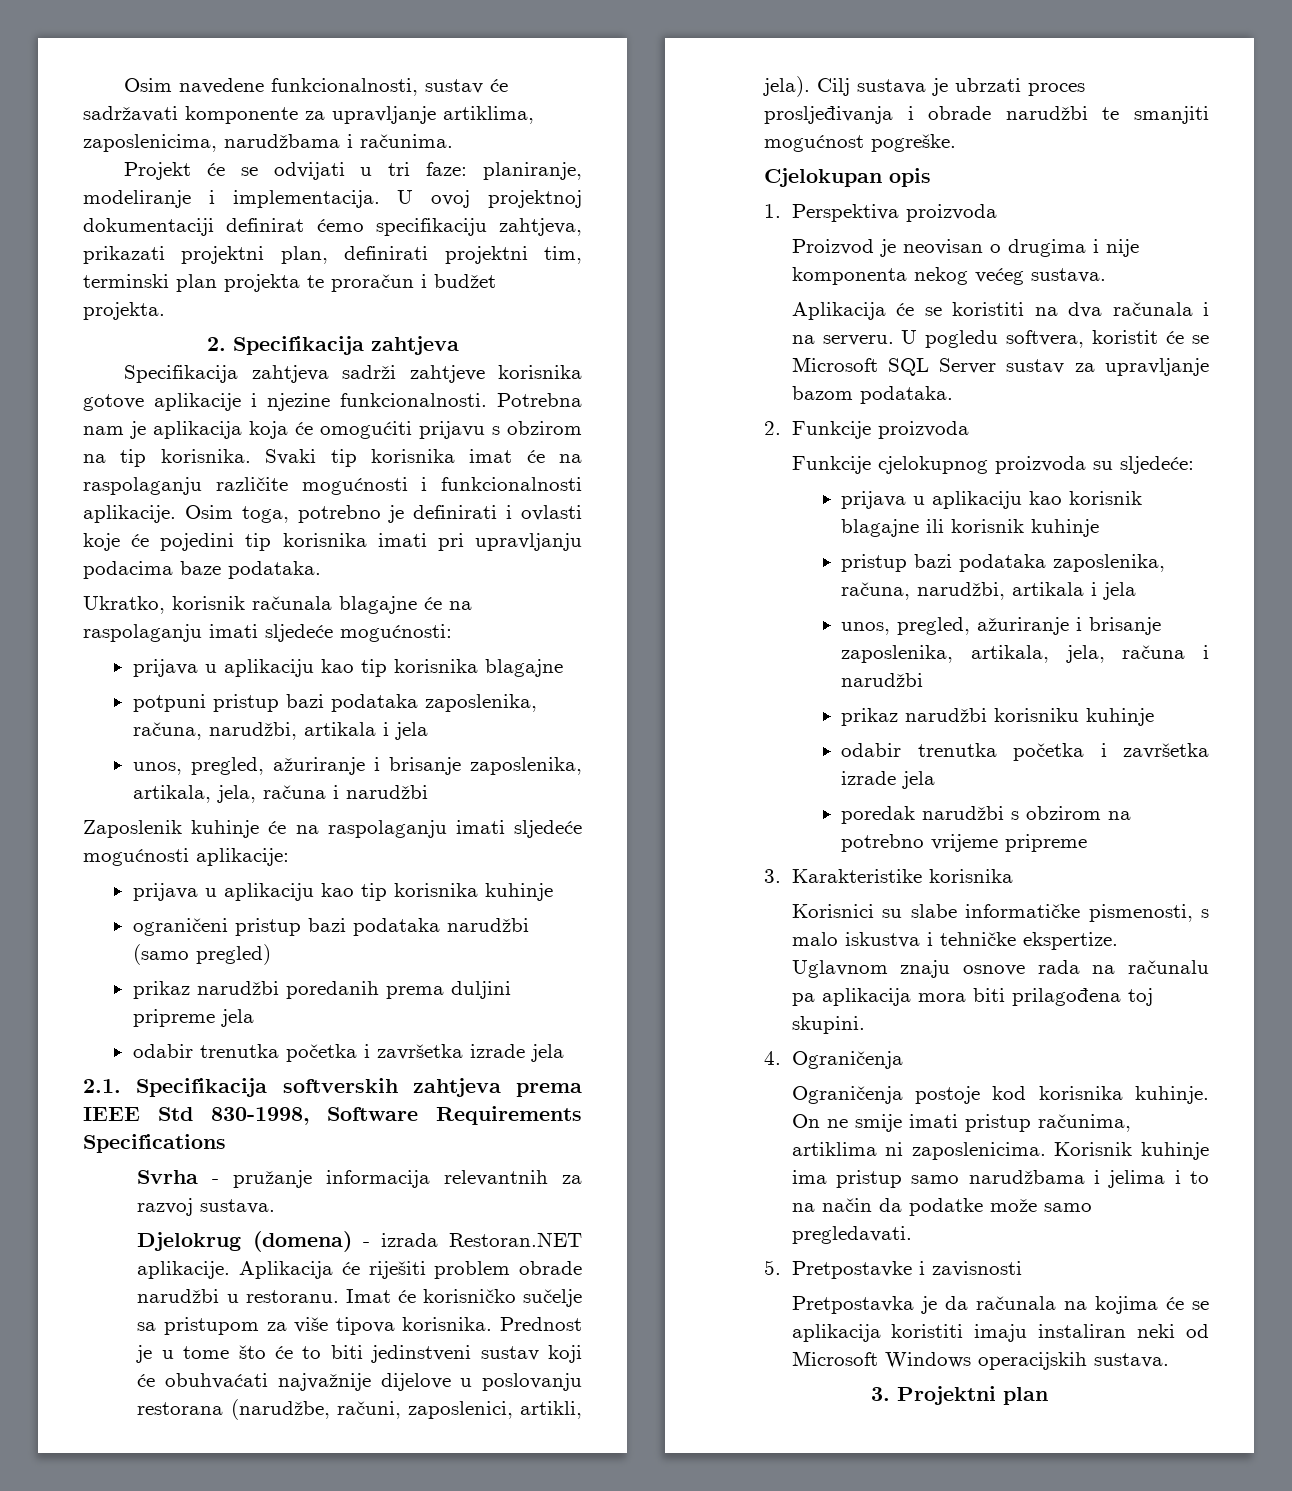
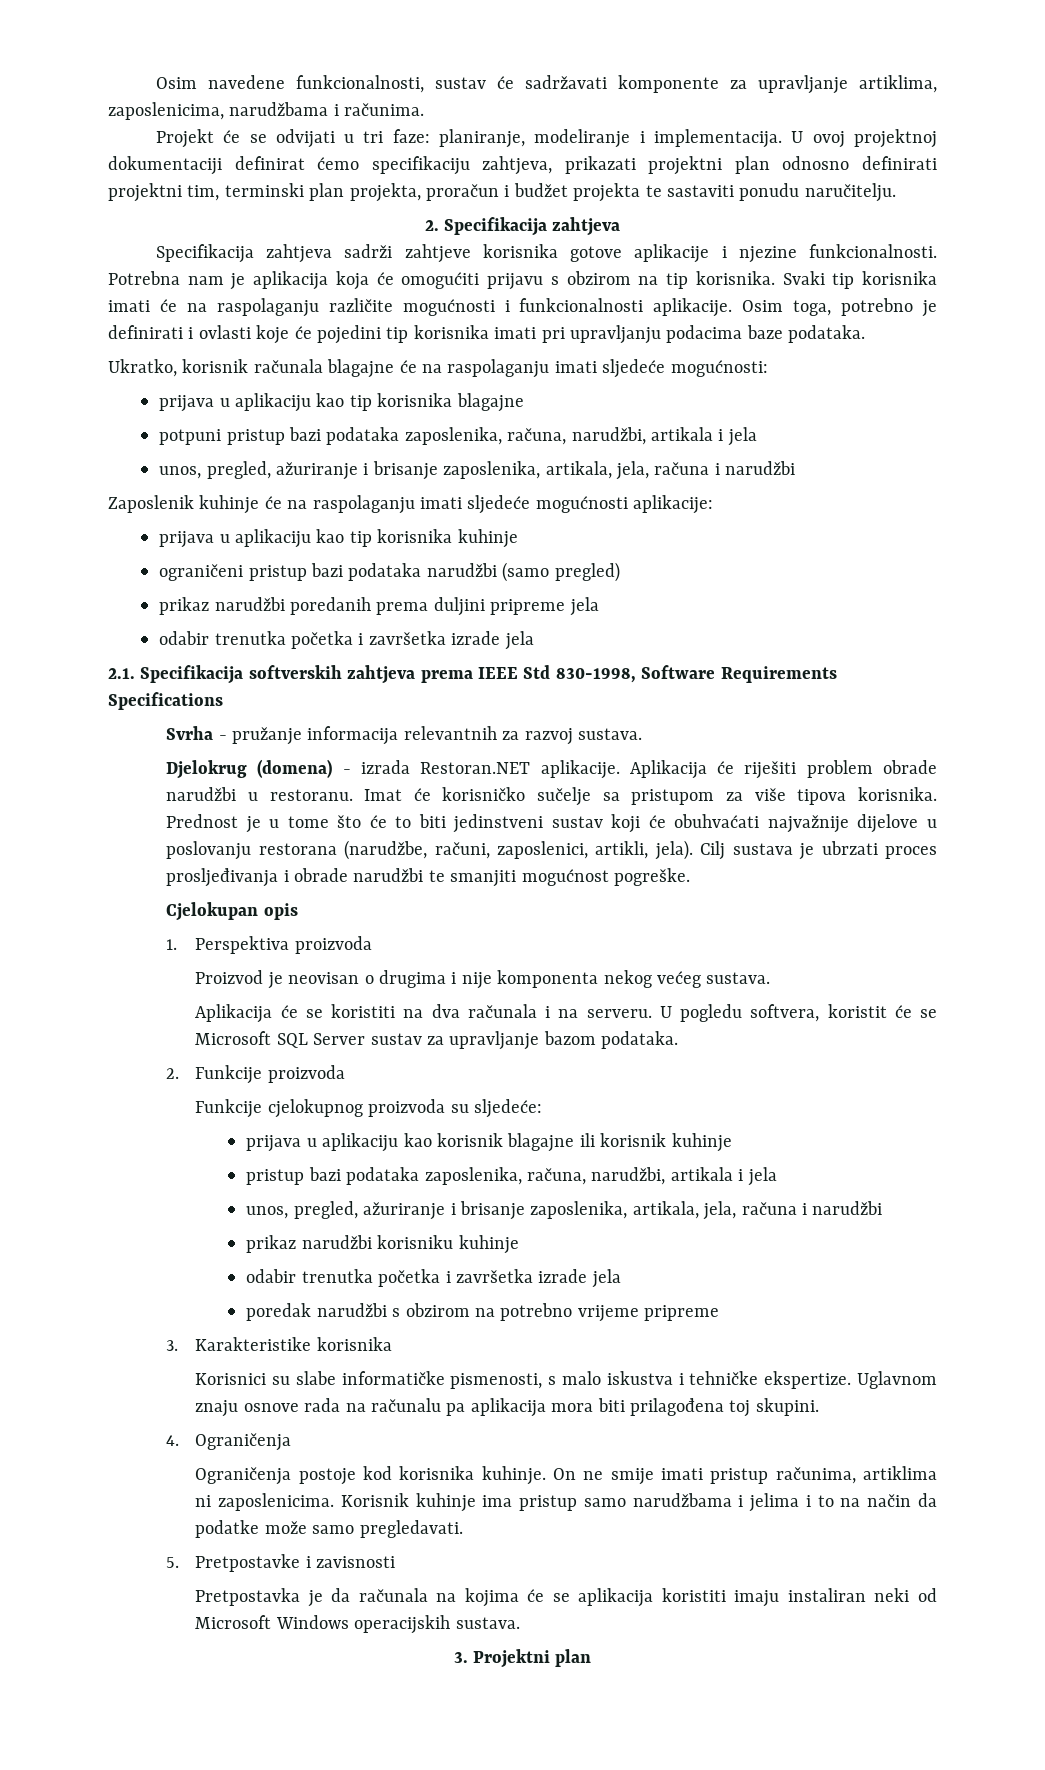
[280,246,328,264] plan, -> [734,156,850,174] plan odnosno
[224,274,324,292] projekta te -> [349,183,421,202] projekta,
[83,302,165,320] projekta. -> [573,183,896,202] projekta te sastaviti ponudu naručitelju.
[469,449,513,463] imat -> [108,300,150,312] imati

